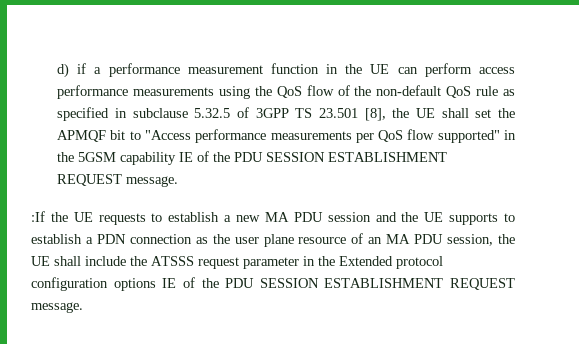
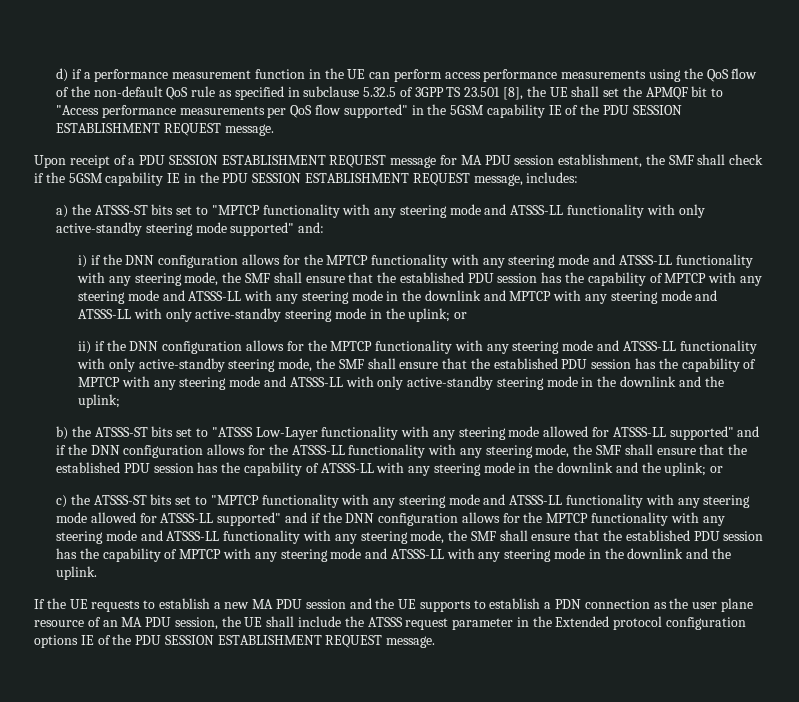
[31,211,45,222] :If -> [34,154,764,168] [34,172,579,186] [56,204,705,218] [56,222,325,236] [78,254,753,268] [77,272,762,286] [78,290,718,304] [78,308,468,322] [78,340,757,354] [77,358,757,372] [78,376,724,390] [78,394,121,408] [56,426,760,440] [56,444,748,458] [56,462,724,476] [56,494,751,508] [56,512,725,526] [56,530,764,544] [56,548,731,562] [56,566,98,580] [34,599,45,609] Upon receipt of a PDU SESSION ESTABLISHMENT REQUEST message for MA PDU session establishment, the SMF shall check if the 5GSM capability IE in the PDU SESSION ESTABLISHMENT REQUEST message, includes: // a) the ATSSS-ST bits set to "MPTCP functionality with any steering mode and ATSSS-LL functionality with only active-standby steering mode supported" and: // i) if the DNN configuration allows for the MPTCP functionality with any steering mode and ATSSS-LL functionality with any steering mode, the SMF shall ensure that the established PDU session has the capability of MPTCP with any steering mode and ATSSS-LL with any steering mode in the downlink and MPTCP with any steering mode and ATSSS-LL with only active-standby steering mode in the uplink; or // ii) if the DNN configuration allows for the MPTCP functionality with any steering mode and ATSSS-LL functionality with only active-standby steering mode, the SMF shall ensure that the established PDU session has the capability of MPTCP with any steering mode and ATSSS-LL with only active-standby steering mode in the downlink and the uplink; // b) the ATSSS-ST bits set to "ATSSS Low-Layer functionality with any steering mode allowed for ATSSS-LL supported" and if the DNN configuration allows for the ATSSS-LL functionality with any steering mode, the SMF shall ensure that the established PDU session has the capability of ATSSS-LL with any steering mode in the downlink and the uplink; or // c) the ATSSS-ST bits set to "MPTCP functionality with any steering mode and ATSSS-LL functionality with any steering mode allowed for ATSSS-LL supported" and if the DNN configuration allows for the MPTCP functionality with any steering mode and ATSSS-LL functionality with any steering mode, the SMF shall ensure that the established PDU session has the capability of MPTCP with any steering mode and ATSSS-LL with any steering mode in the downlink and the uplink. // If

